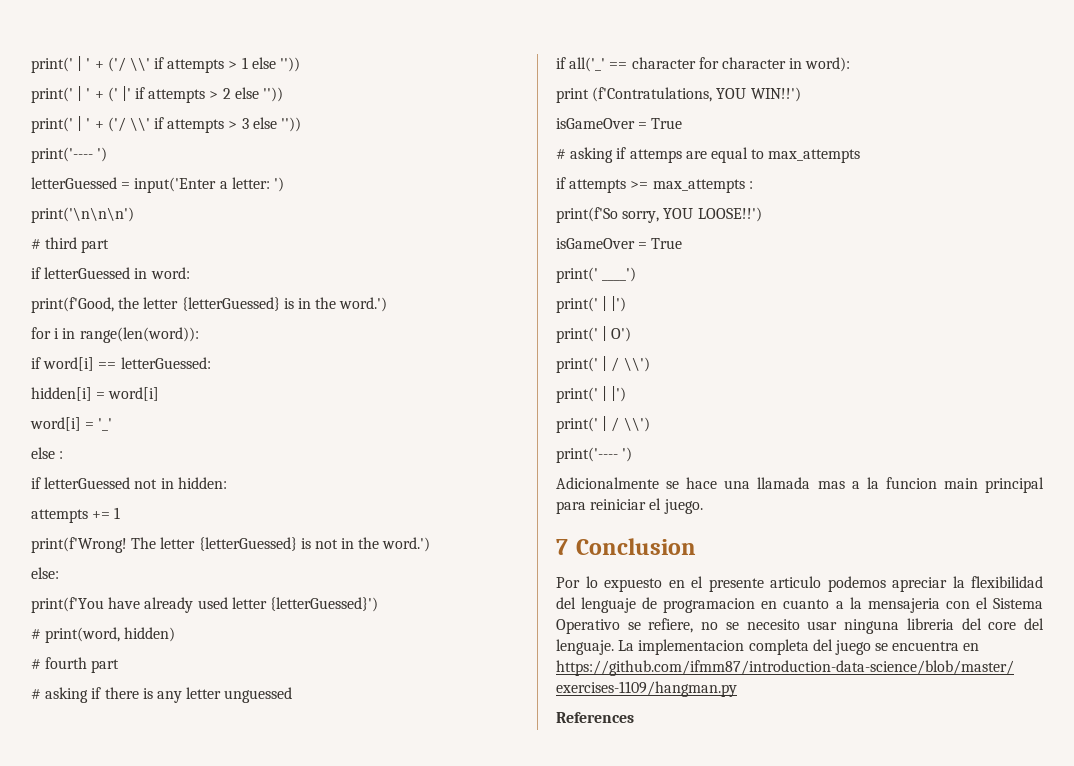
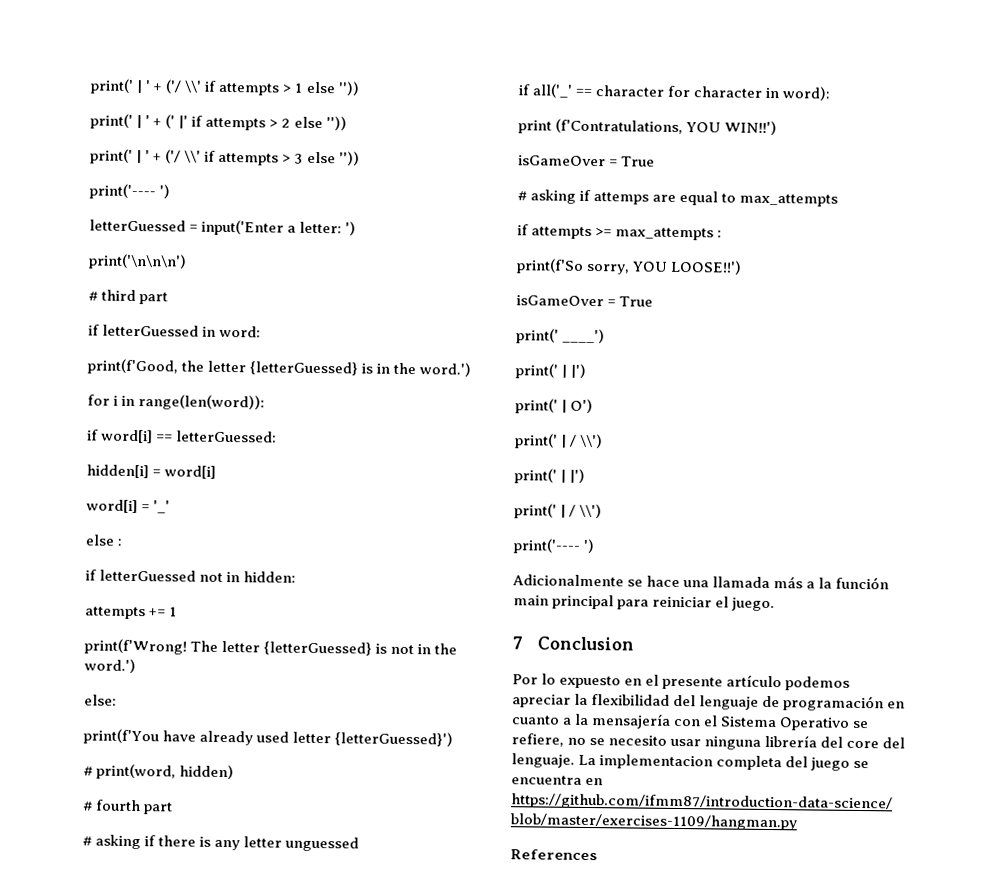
[817,477,937,489] mas a la funcion -> [773,576,890,590] más a la función
[770,576,821,588] articulo -> [726,674,783,688] artículo
[663,598,756,613] programacion -> [783,695,885,712] programación
[867,598,940,613] mensajeria -> [591,713,672,729] mensajería
[906,618,954,630] libreria -> [764,734,818,748] librería

